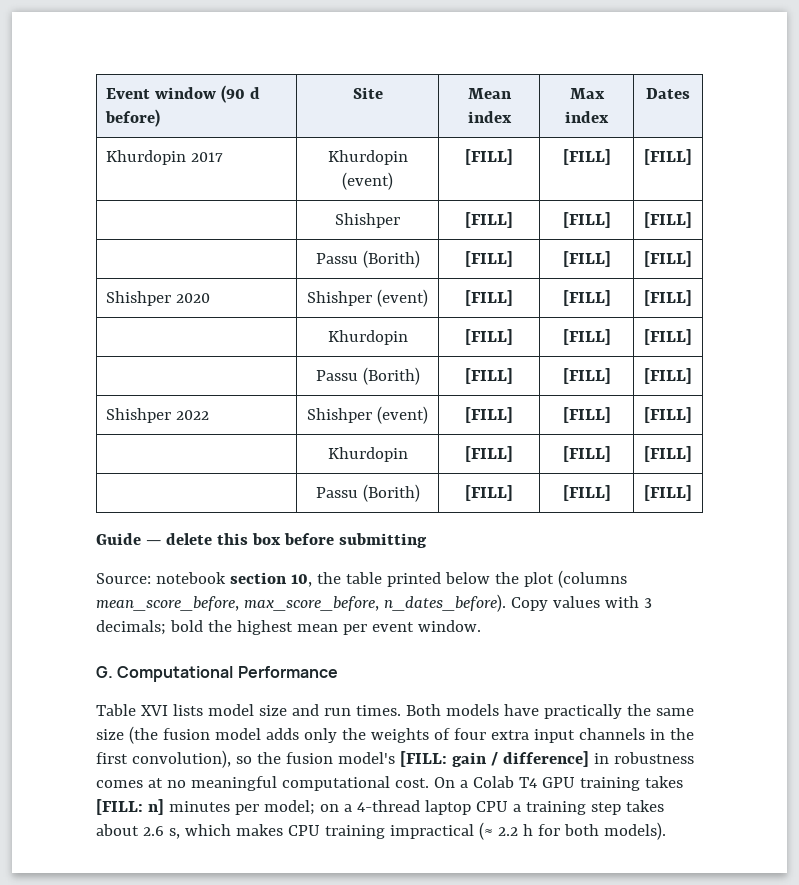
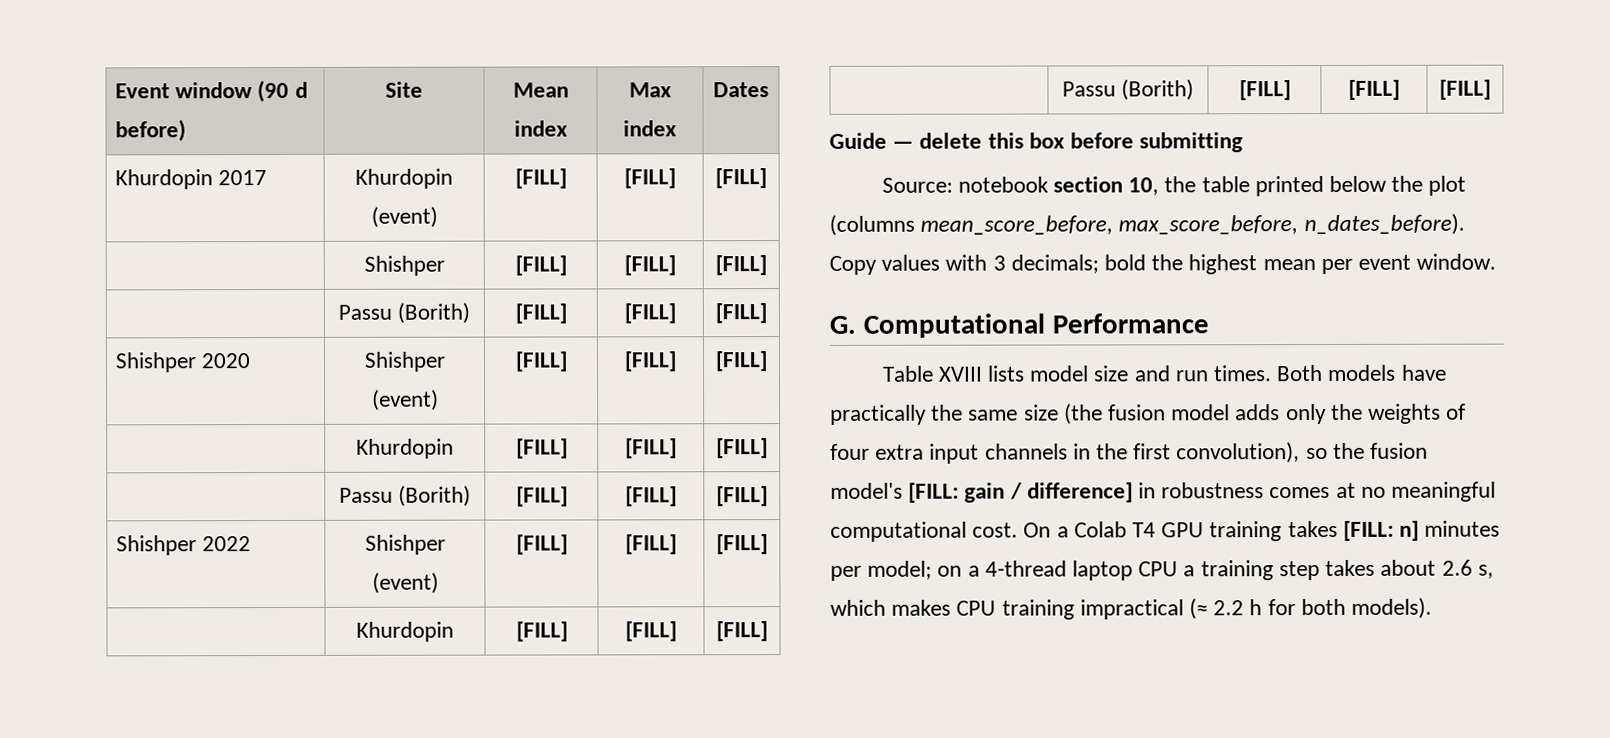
[140,705,168,716] XVI -> [937,366,983,382] XVIII

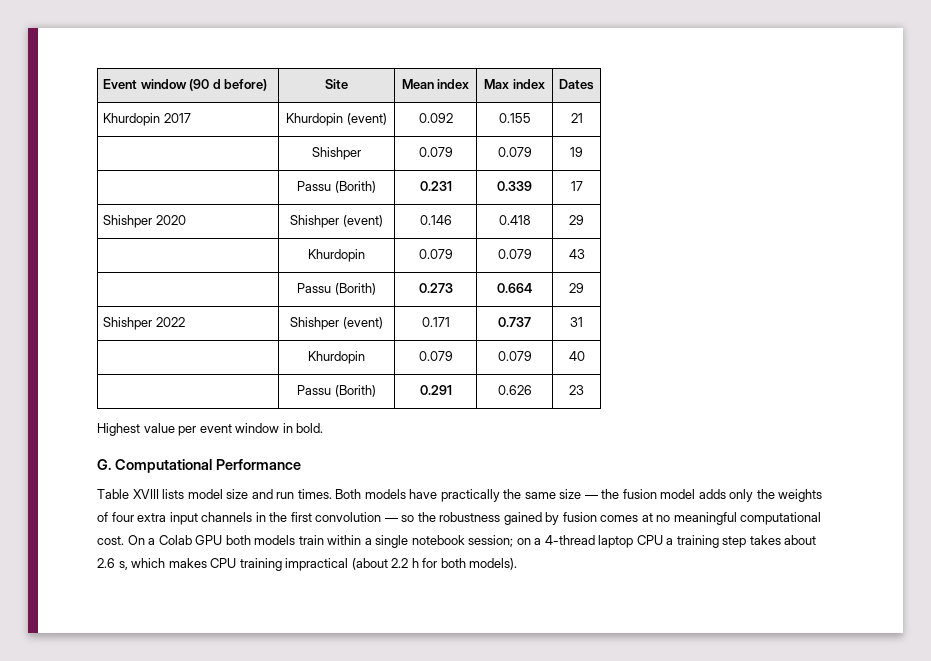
[514,168,567,189] [624,168,676,189] [715,168,767,189] [363,255,445,276] [514,255,567,276] [624,255,676,276] [715,255,767,276] [337,302,471,324] [514,303,567,324] [624,303,676,324] [715,303,767,324] [FILL] | [FILL] | [FILL] // | Shishper | [FILL] | [FILL] | [FILL] // | Passu (Borith) | [FILL] | [FILL] | [FILL] -> [418,113,453,123] [498,113,531,123] [570,113,583,123] [312,147,361,160] [418,147,453,157] [497,147,532,157] [570,147,583,157] [297,181,376,193] [419,181,452,191] [497,181,532,191] [570,181,583,191] 0.092 | 0.155 | 21 // | Shishper | 0.079 | 0.079 | 19 // | Passu (Borith) | 0.231 | 0.339 | 17
[514,351,568,372] [624,351,677,372] [715,351,768,372] [356,438,454,459] [515,438,568,459] [625,438,677,459] [716,438,768,459] [338,485,472,507] [515,486,568,507] [625,486,677,507] [716,486,768,507] [FILL] | [FILL] | [FILL] // | Khurdopin | [FILL] | [FILL] | [FILL] // | Passu (Borith) | [FILL] | [FILL] | [FILL] -> [419,215,452,225] [498,215,531,225] [569,215,584,225] [308,249,365,262] [418,249,453,259] [497,249,532,259] [568,249,585,259] [297,283,376,295] [418,283,453,293] [497,283,532,293] [569,283,584,293] 0.146 | 0.418 | 29 // | Khurdopin | 0.079 | 0.079 | 43 // | Passu (Borith) | 0.273 | 0.664 | 29
[515,534,568,555] [625,534,677,555] [716,534,768,555] [356,621,454,642] [515,621,568,642] [625,621,677,642] [716,621,768,642] [1061,79,1195,101] [1238,80,1291,101] [1348,79,1400,100] [1439,79,1491,100] [829,132,1244,153] [881,175,1467,197] [829,213,1465,236] [829,253,1497,275] [FILL] | [FILL] | [FILL] // | Khurdopin | [FILL] | [FILL] | [FILL] // | Passu (Borith) | [FILL] | [FILL] | [FILL] // Guide — delete this box before submitting // Source: notebook section 10, the table printed below the plot (columns mean_score_before, max_score_before, n_dates_before). Copy values with 3 decimals; bold the highest mean per event window. -> [421,317,450,327] [498,317,531,327] [570,317,583,327] [308,351,365,364] [418,351,453,361] [497,351,532,361] [568,351,585,361] [297,385,376,397] [419,385,452,395] [497,385,532,395] [569,385,584,395] [97,423,324,436] 0.171 | 0.737 | 31 // | Khurdopin | 0.079 | 0.079 | 40 // | Passu (Borith) | 0.291 | 0.626 | 23 // Highest value per event window in bold.
[1063,403,1103,425] (the -> [584,489,620,499] — the
[1176,442,1429,464] [830,482,1265,503] convolution), so the fusion model's [FILL: gain / difference] in robustness -> [315,512,597,525] convolution — so the robustness gained by fusion
[1132,520,1501,542] [830,560,933,581] T4 GPU training takes [FILL: n] minutes per model; -> [195,535,514,548] GPU both models train within a single notebook session;
[1189,598,1209,620] (≈ -> [351,558,388,570] (about

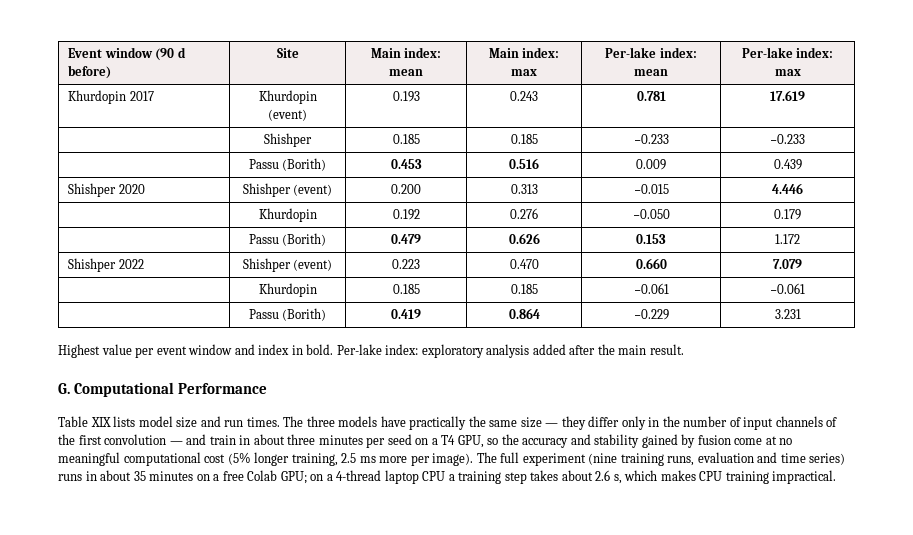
[401,79,470,89] [484,79,545,89] [559,79,594,90] [103,113,191,126] [286,113,387,126] [418,113,453,123] [498,113,531,123] [570,113,583,123] [312,147,361,160] [418,147,453,157] [497,147,532,157] [570,147,583,157] [297,181,376,193] [419,181,452,191] [497,181,532,191] [570,181,583,191] [103,215,186,228] [290,215,383,228] [419,215,452,225] [498,215,531,225] [569,215,584,225] [308,249,365,262] [418,249,453,259] [497,249,532,259] [568,249,585,259] [297,283,376,295] [418,283,453,293] [497,283,532,293] [569,283,584,293] [103,317,185,330] [290,317,383,330] [421,317,450,327] [498,317,531,327] [570,317,583,327] [308,351,365,364] [418,351,453,361] [497,351,532,361] [568,351,585,361] [297,385,376,397] [419,385,452,395] [497,385,532,395] [569,385,584,395] Mean index | Max index | Dates // Khurdopin 2017 | Khurdopin (event) | 0.092 | 0.155 | 21 // | Shishper | 0.079 | 0.079 | 19 // | Passu (Borith) | 0.231 | 0.339 | 17 // Shishper 2020 | Shishper (event) | 0.146 | 0.418 | 29 // | Khurdopin | 0.079 | 0.079 | 43 // | Passu (Borith) | 0.273 | 0.664 | 29 // Shishper 2022 | Shishper (event) | 0.171 | 0.737 | 31 // | Khurdopin | 0.079 | 0.079 | 40 // | Passu (Borith) | 0.291 | 0.626 | 23 -> [370,47,442,58] [389,69,423,76] [488,47,560,58] [511,69,537,76] [605,47,697,58] [634,69,668,76] [741,47,834,58] [774,69,801,76] [68,90,154,104] [258,90,317,104] [268,109,307,121] [392,91,420,102] [510,91,538,101] [636,91,666,101] [770,90,805,101] [264,133,312,147] [392,134,420,144] [510,134,538,144] [633,134,669,144] [770,134,805,144] [248,158,327,171] [390,159,422,169] [509,158,539,169] [636,159,666,170] [773,159,802,170] [68,183,145,197] [242,183,333,197] [391,184,421,194] [510,184,538,194] [633,184,669,194] [772,183,803,194] [258,208,317,222] [392,209,420,220] [510,208,538,219] [632,209,670,219] [774,209,801,220] [248,233,327,246] [391,234,421,244] [508,233,540,244] [636,234,666,244] [775,234,800,244] [68,258,144,272] [242,258,333,272] [392,259,420,269] [509,259,539,269] [635,258,667,269] [773,259,802,269] [258,283,317,297] [392,284,420,294] [510,284,538,294] [633,283,669,294] [770,283,805,294] [248,308,327,321] [391,309,421,319] [508,308,540,319] [633,309,669,320] [774,309,801,319] Main index: mean | Main index: max | Per-lake index: mean | Per-lake index: max // Khurdopin 2017 | Khurdopin (event) | 0.193 | 0.243 | 0.781 | 17.619 // | Shishper | 0.185 | 0.185 | −0.233 | −0.233 // | Passu (Borith) | 0.453 | 0.516 | 0.009 | 0.439 // Shishper 2020 | Shishper (event) | 0.200 | 0.313 | −0.015 | 4.446 // | Khurdopin | 0.192 | 0.276 | −0.050 | 0.179 // | Passu (Borith) | 0.479 | 0.626 | 0.153 | 1.172 // Shishper 2022 | Shishper (event) | 0.223 | 0.470 | 0.660 | 7.079 // | Khurdopin | 0.185 | 0.185 | −0.061 | −0.061 // | Passu (Borith) | 0.419 | 0.864 | −0.229 | 3.231
(280, 428) none -> [234,344,290,355] and index
(324, 428) none -> [336,344,684,358] Per-lake index: exploratory analysis added after the main result.
[132,489,159,499] XVIII -> [90,417,111,427] XIX
[335,489,362,499] Both -> [283,416,335,427] The three
[601,489,823,502] [97,512,167,522] the fusion model adds only the weights of four extra -> [561,416,741,430] they differ only in the number of
[255,512,266,522] in -> [826,417,838,427] of
[401,512,501,522] so the robustness -> [186,434,640,448] and train in about three minutes per seed on a T4 GPU, so the accuracy and stability
[600,515,639,522] comes -> [734,438,763,445] come
[97,535,514,548] cost. On a Colab GPU both models train within a single notebook session; -> [204,452,846,466] [58,470,307,484] cost (5% longer training, 2.5 ms more per image). The full experiment (nine training runs, evaluation and time series) runs in about 35 minutes on a free Colab GPU;
[285,558,518,571] impractical (about 2.2 h for both models). -> [772,470,837,484] impractical.

